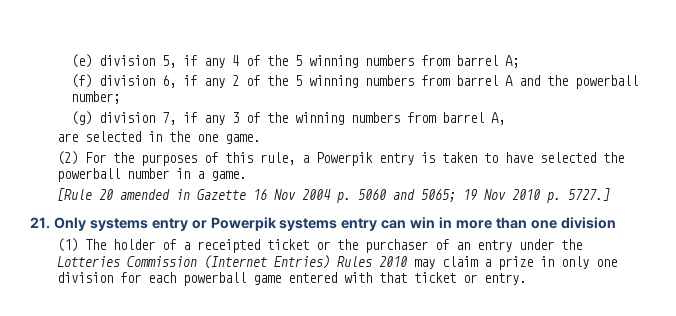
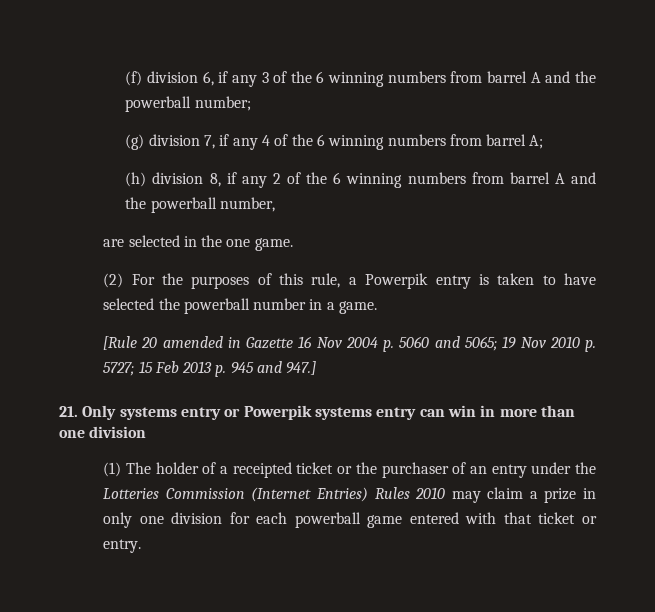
[70,54,519,68] (e) division 5, if any 4 of the 5 winning numbers from barrel A; // -> (125, 78) none
[231,75,302,86] 2 of the 5 -> [261,71,325,83] 3 of the 6
[231,112,505,125] 3 of the winning numbers from barrel A, -> [261,134,544,150] [125,172,596,188] [125,197,275,213] 4 of the 6 winning numbers from barrel A; // (h) division 8, if any 2 of the 6 winning numbers from barrel A and the powerball number,
[568,188,611,201] 5727.] -> [103,361,317,377] 5727; 15 Feb 2013 p. 945 and 947.]

